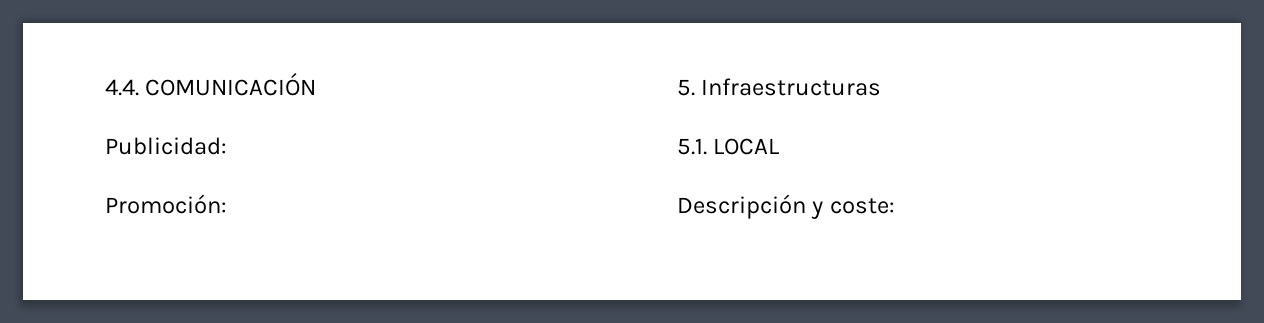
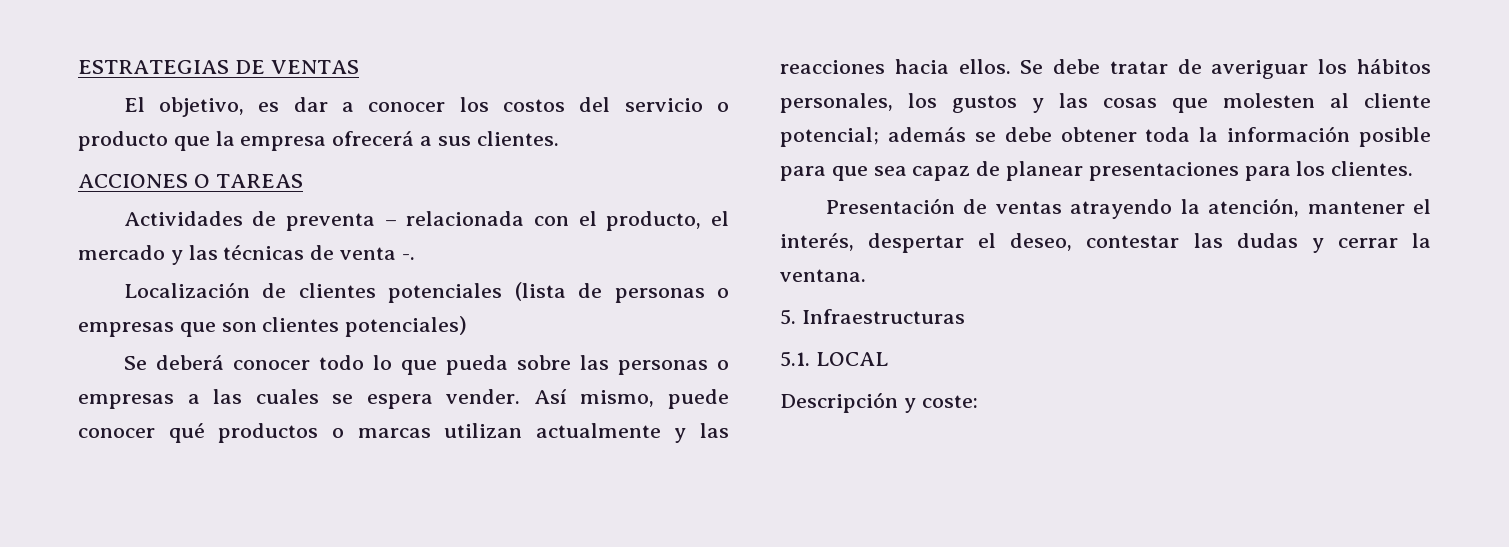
[105,73,317,96] [105,137,227,155] [105,194,227,214] 4.4. COMUNICACIÓN // Publicidad: // Promoción: -> [78,60,359,74] [123,97,729,117] [78,131,559,151] [78,174,303,188] [123,211,729,231] [78,245,415,265] [123,282,729,303] [78,316,468,337] [123,355,729,375] [78,389,729,409] [78,423,729,443] [780,59,1431,79] [780,93,1431,113] [780,126,1431,147] [780,161,1414,181] [825,198,1431,219] [780,233,1431,253] [780,269,866,282] ESTRATEGIAS DE VENTAS // El objetivo, es dar a conocer los costos del servicio o producto que la empresa ofrecerá a sus clientes. // ACCIONES O TAREAS // Actividades de preventa – relacionada con el producto, el mercado y las técnicas de venta -. // Localización de clientes potenciales (lista de personas o empresas que son clientes potenciales) // Se deberá conocer todo lo que pueda sobre las personas o empresas a las cuales se espera vender. Así mismo, puede conocer qué productos o marcas utilizan actualmente y las reacciones hacia ellos. Se debe tratar de averiguar los hábitos personales, los gustos y las cosas que molesten al cliente potencial; además se debe obtener toda la información posible para que sea capaz de planear presentaciones para los clientes. // Presentación de ventas atrayendo la atención, mantener el interés, despertar el deseo, contestar las dudas y cerrar la ventana.

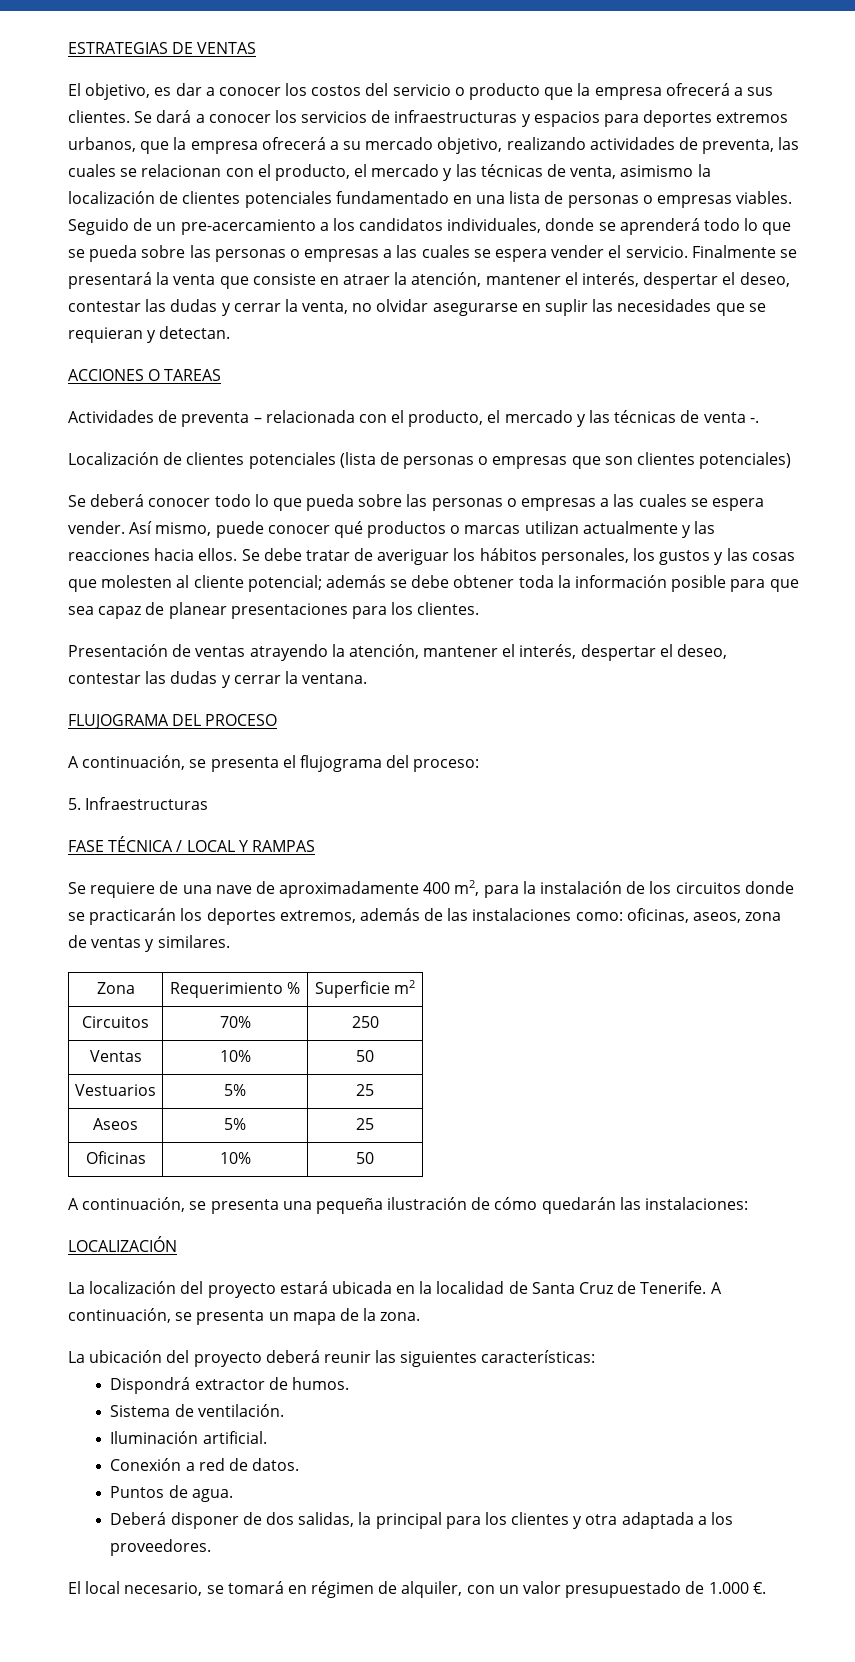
(559, 138) none -> [134,110,789,127] [68,137,800,154] [68,164,711,181] [68,191,793,208] [68,218,792,235] [68,245,797,262] [68,272,790,289] [68,299,766,316] [68,326,231,343] Se dará a conocer los servicios de infraestructuras y espacios para deportes extremos urbanos, que la empresa ofrecerá a su mercado objetivo, realizando actividades de preventa, las cuales se relacionan con el producto, el mercado y las técnicas de venta, asimismo la localización de clientes potenciales fundamentado en una lista de personas o empresas viables. Seguido de un pre-acercamiento a los candidatos individuales, donde se aprenderá todo lo que se pueda sobre las personas o empresas a las cuales se espera vender el servicio. Finalmente se presentará la venta que consiste en atraer la atención, mantener el interés, despertar el deseo, contestar las dudas y cerrar la venta, no olvidar asegurarse en suplir las necesidades que se requieran y detectan.
[780,309,965,325] [780,351,888,367] [780,392,978,413] 5. Infraestructuras // 5.1. LOCAL // Descripción y coste: -> [68,714,278,729] [68,755,480,772] [68,797,209,810] [68,836,315,852] [68,880,794,898] [68,908,782,925] [68,935,230,952] [96,982,135,994] [169,982,301,998] [314,980,416,998] [82,1016,149,1028] [219,1016,251,1028] [351,1016,379,1028] [89,1050,142,1062] [219,1050,251,1062] [356,1050,374,1062] [75,1084,156,1096] [224,1084,246,1096] [356,1084,374,1096] [93,1118,138,1130] [224,1118,246,1130] [356,1118,374,1130] [85,1151,146,1164] [219,1152,251,1164] [356,1152,374,1164] [68,1197,749,1214] [68,1236,177,1252] [68,1281,722,1298] [68,1308,421,1325] [68,1350,596,1367] [110,1377,349,1394] [110,1404,284,1417] [110,1431,267,1444] [110,1458,300,1471] [110,1485,233,1502] [110,1512,734,1529] [110,1539,212,1556] [68,1581,766,1598] FLUJOGRAMA DEL PROCESO // A continuación, se presenta el flujograma del proceso: // 5. Infraestructuras // FASE TÉCNICA / LOCAL Y RAMPAS // Se requiere de una nave de aproximadamente 400 m2, para la instalación de los circuitos donde se practicarán los deportes extremos, además de las instalaciones como: oficinas, aseos, zona de ventas y similares. // Zona | Requerimiento % | Superficie m2 // Circuitos | 70% | 250 // Ventas | 10% | 50 // Vestuarios | 5% | 25 // Aseos | 5% | 25 // Oficinas | 10% | 50 // A continuación, se presenta una pequeña ilustración de cómo quedarán las instalaciones: // LOCALIZACIÓN // La localización del proyecto estará ubicada en la localidad de Santa Cruz de Tenerife. A continuación, se presenta un mapa de la zona. // La ubicación del proyecto deberá reunir las siguientes características: // Dispondrá extractor de humos. // Sistema de ventilación. // Iluminación artificial. // Conexión a red de datos. // Puntos de agua. // Deberá disponer de dos salidas, la principal para los clientes y otra adaptada a los proveedores. // El local necesario, se tomará en régimen de alquiler, con un valor presupuestado de 1.000 €.

